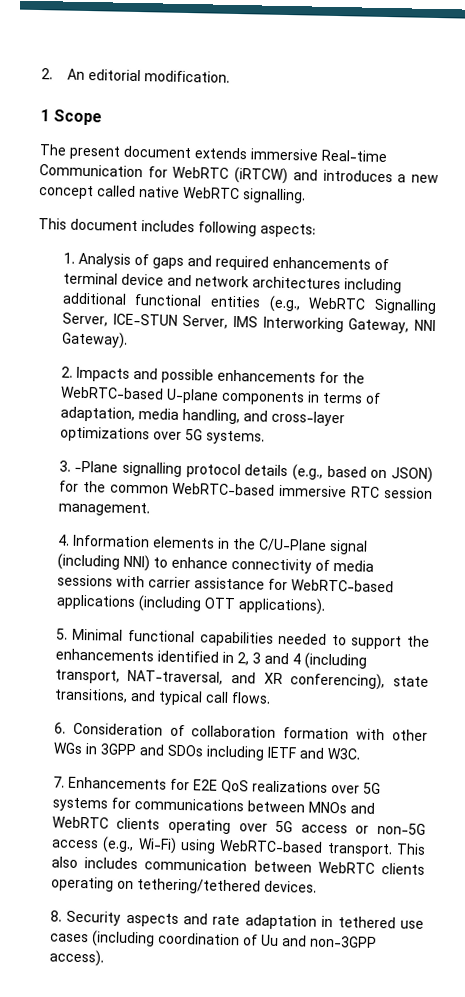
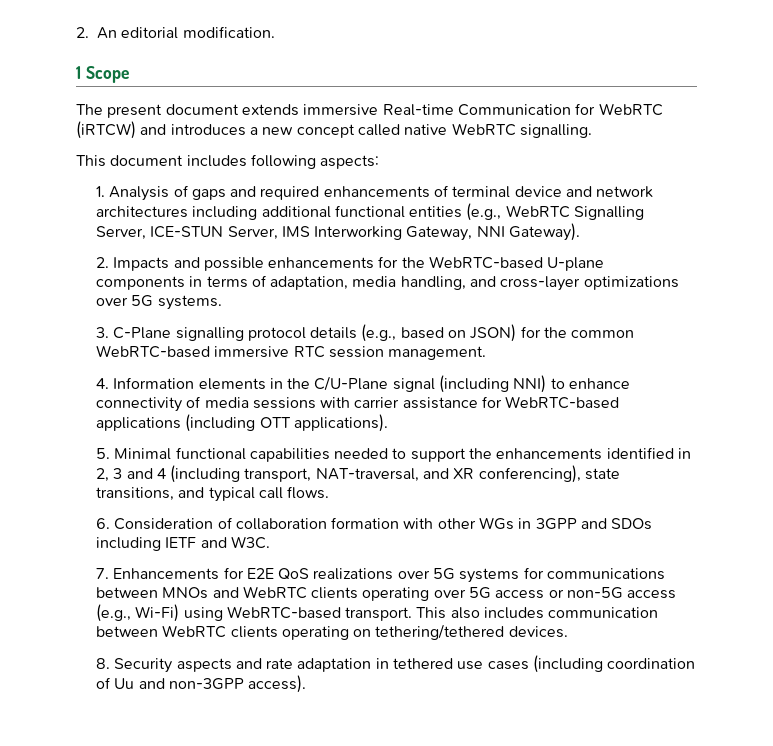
[74,460,119,473] -Plane -> [113,327,172,339] C-Plane

